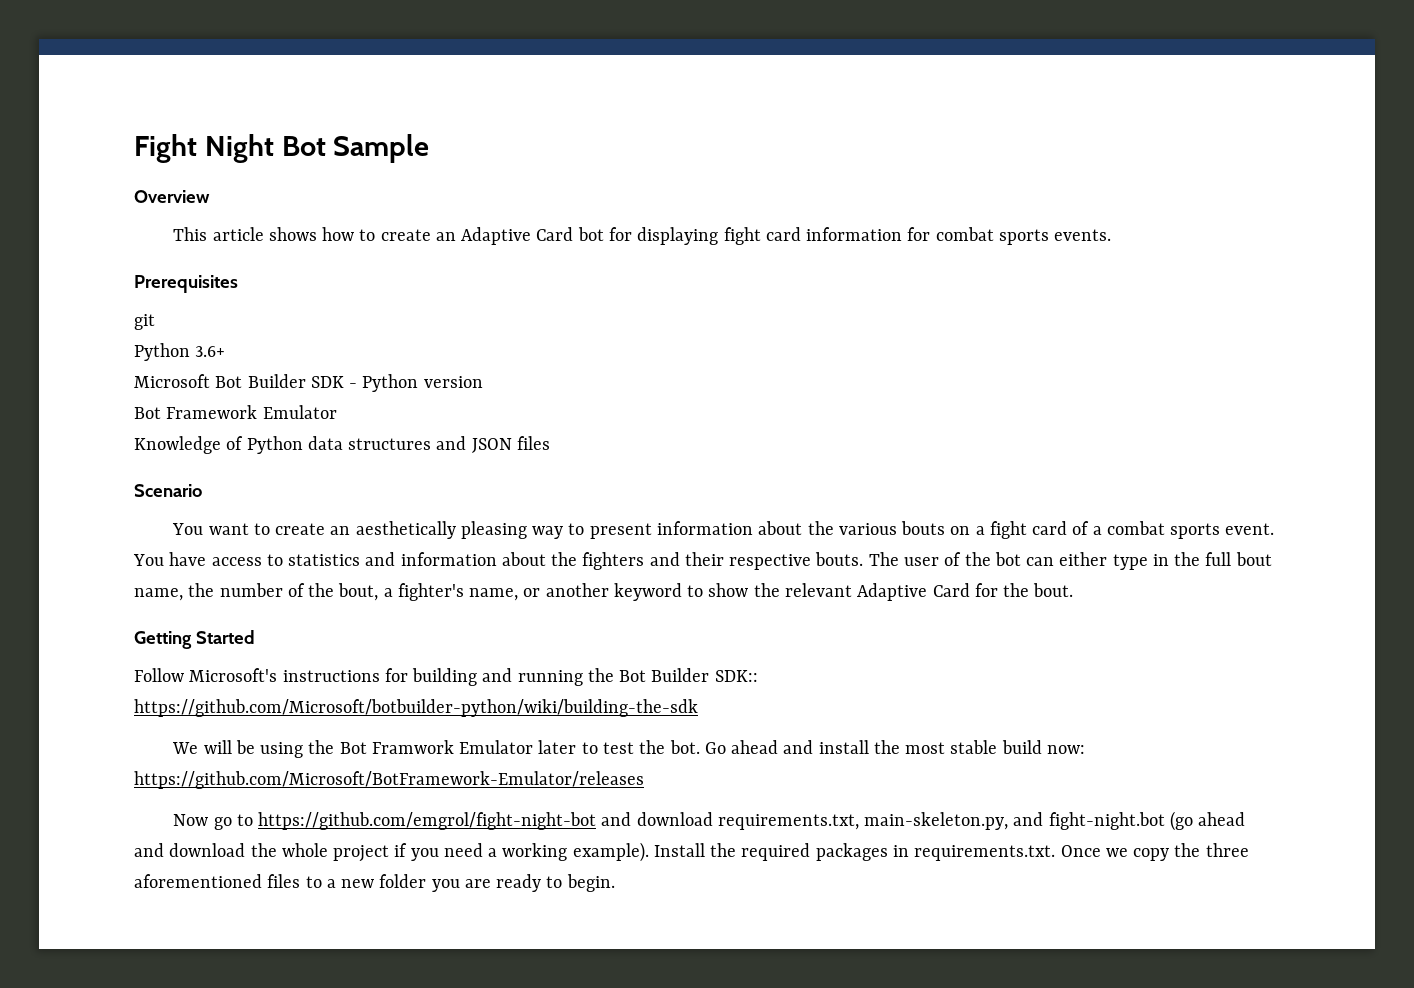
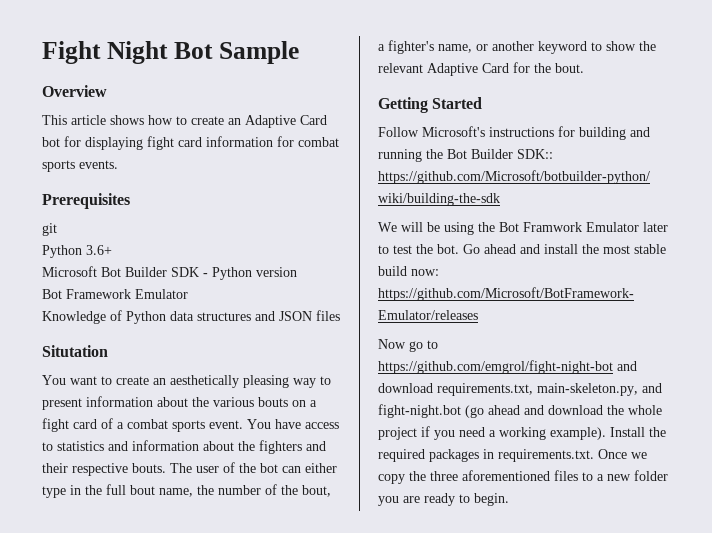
[134,484,202,497] Scenario -> [42,345,108,357] Situtation

